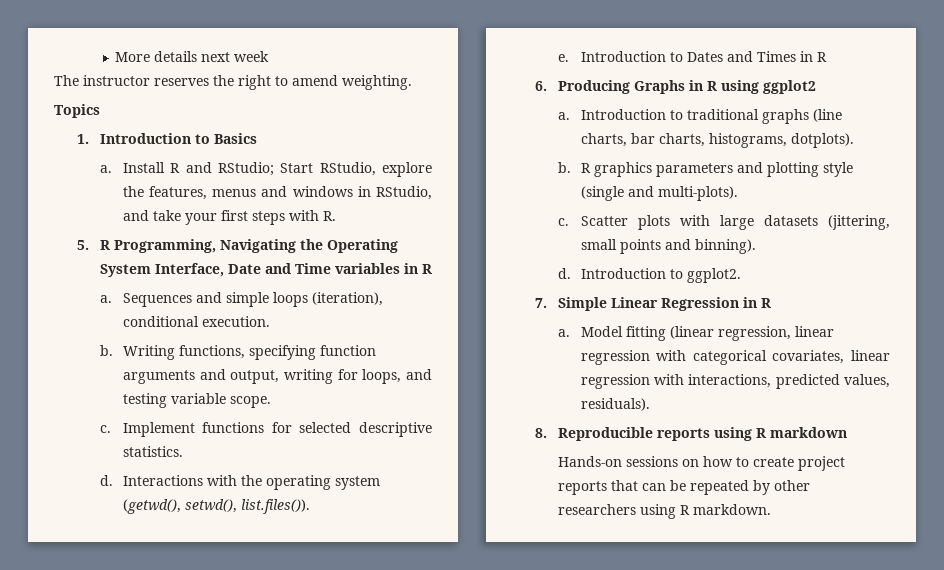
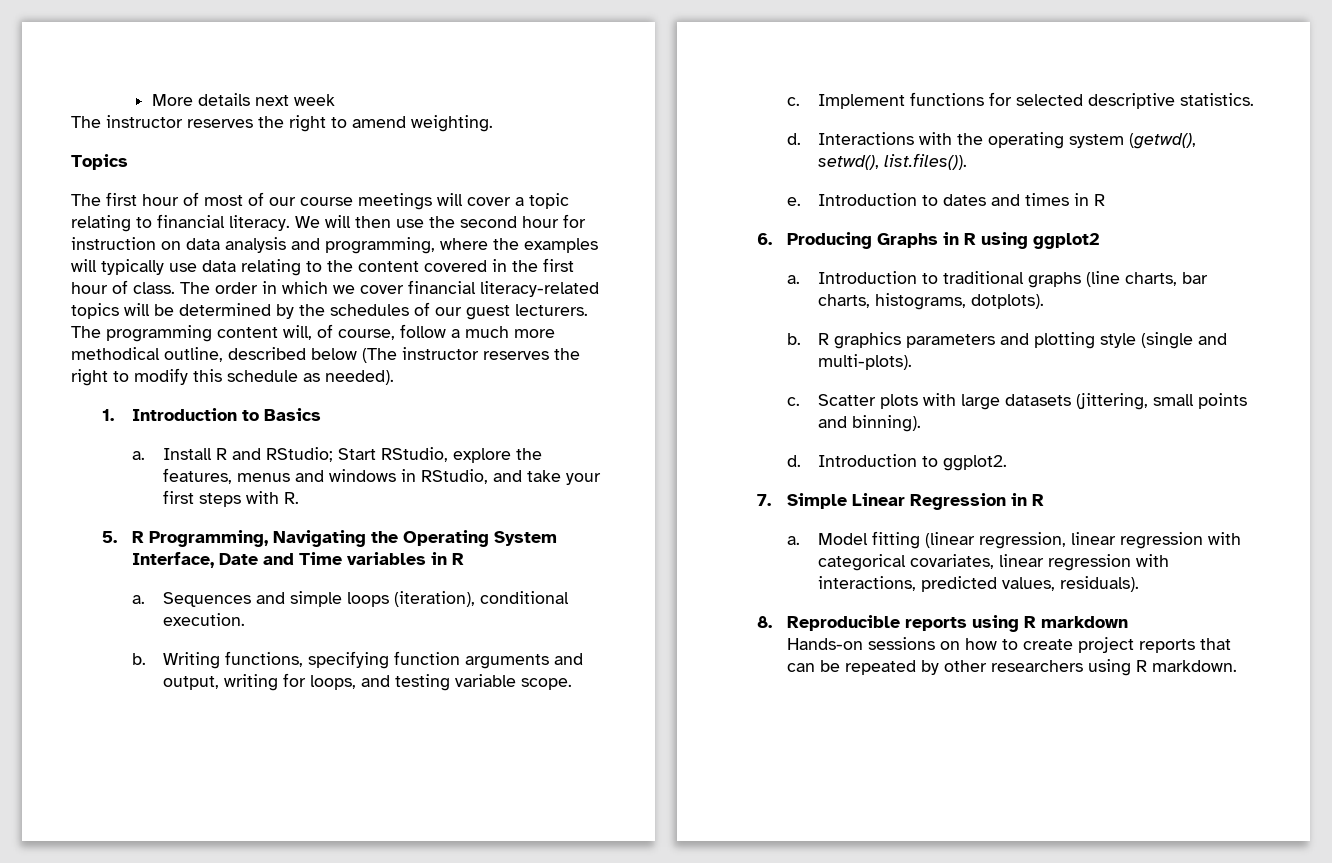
(100, 111) none -> [71,192,569,210] [71,214,586,232] [71,237,598,254] [71,258,574,276] [71,280,599,297] [71,302,588,320] [71,324,555,342] [71,347,580,363] [71,368,394,386] // The first hour of most of our course meetings will cover a topic relating to financial literacy. We will then use the second hour for instruction on data analysis and programming, where the examples will typically use data relating to the content covered in the first hour of class. The order in which we cover financial literacy-related topics will be determined by the schedules of our guest lecturers. The programming content will, of course, follow a much more methodical outline, described below (The instructor reserves the right to modify this schedule as needed).
[686,51,796,62] Dates and Times -> [942,193,1069,206] dates and times

